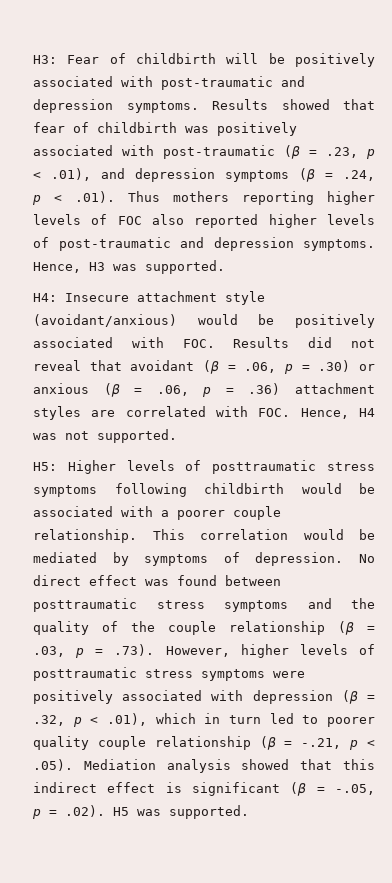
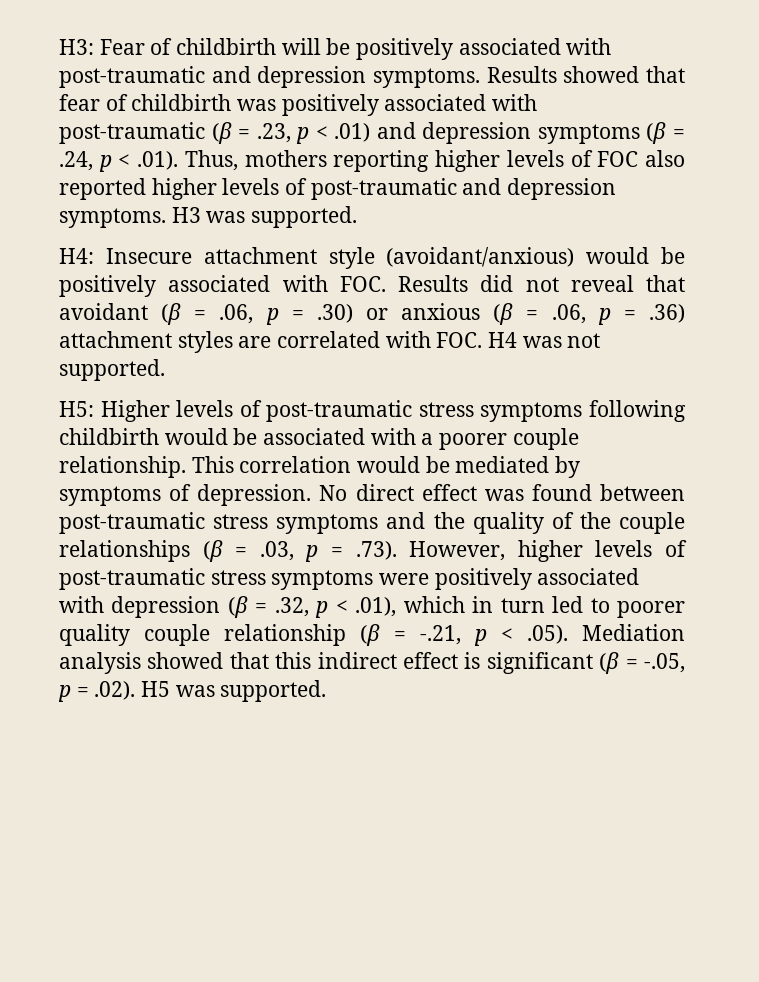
[51,168,91,181] .01), -> [334,123,371,142] .01)
[128,191,160,202] Thus -> [184,150,238,171] Thus,
[33,262,81,273] Hence, -> (166, 218) none
[300,408,349,419] Hence, -> (483, 340) none
[212,460,317,474] posttraumatic -> [266,400,413,422] post-traumatic
[33,598,137,612] posttraumatic -> [59,512,205,534] post-traumatic
[229,621,325,635] relationship -> [59,540,190,562] relationships
[33,667,137,681] posttraumatic -> [59,568,205,590] post-traumatic

